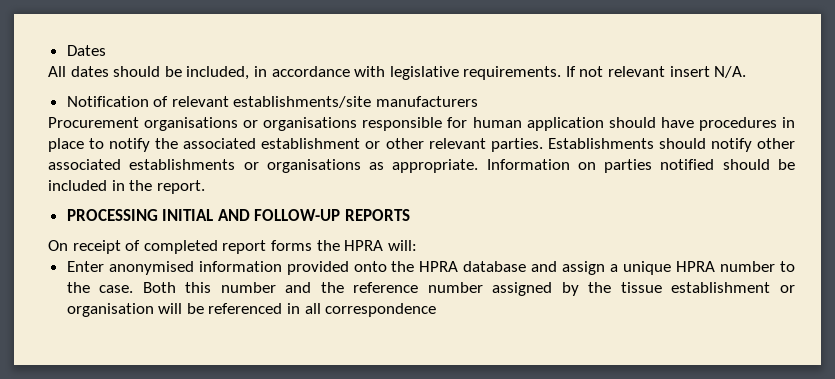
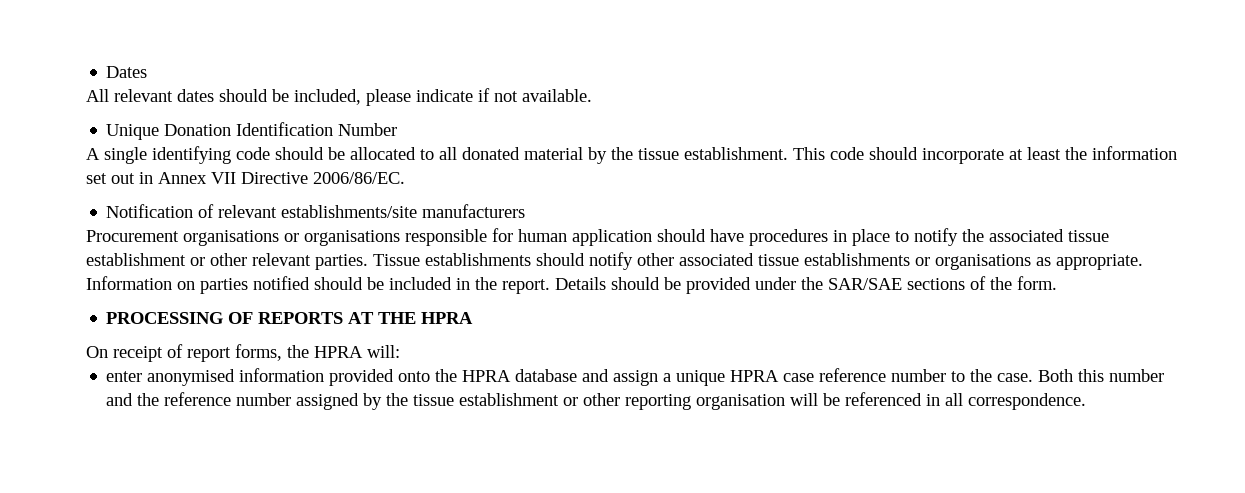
(66, 71) none -> [114,89,173,102] relevant
[253,66,747,80] in accordance with legislative requirements. If not relevant insert N/A. -> [366,88,592,106] [106,122,398,140] [86,146,1177,164] [86,172,405,184] please indicate if not available. // Unique Donation Identification Number // A single identifying code should be allocated to all donated material by the tissue establishment. This code should incorporate at least the information set out in Annex VII Directive 2006/86/EC.
(257, 143) none -> [1068,230,1109,242] tissue
[547,138,654,149] Establishments -> [373,253,531,266] Tissue establishments
(121, 164) none -> [758,254,799,266] tissue
[66,209,411,221] // PROCESSING INITIAL AND FOLLOW-UP REPORTS -> [555,276,1057,294] [106,312,474,324] Details should be provided under the SAR/SAE sections of the form. // PROCESSING OF REPORTS AT THE HPRA
[143,240,312,254] completed report forms -> [187,344,282,362] report forms,
[66,261,104,272] Enter -> [106,371,143,382] enter
(716, 266) none -> [783,368,887,382] case reference
(795, 289) none -> [583,393,692,410] other reporting
[325,303,437,317] correspondence -> [968,393,1087,410] correspondence.

